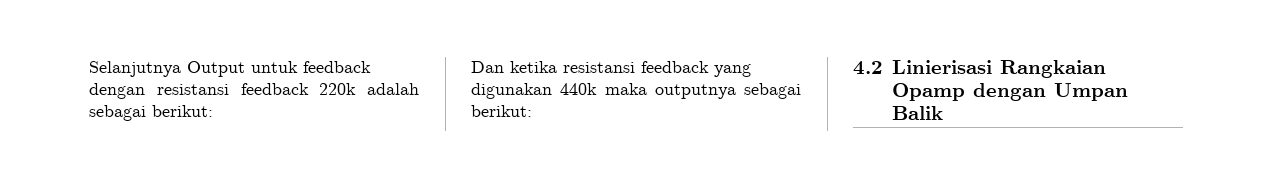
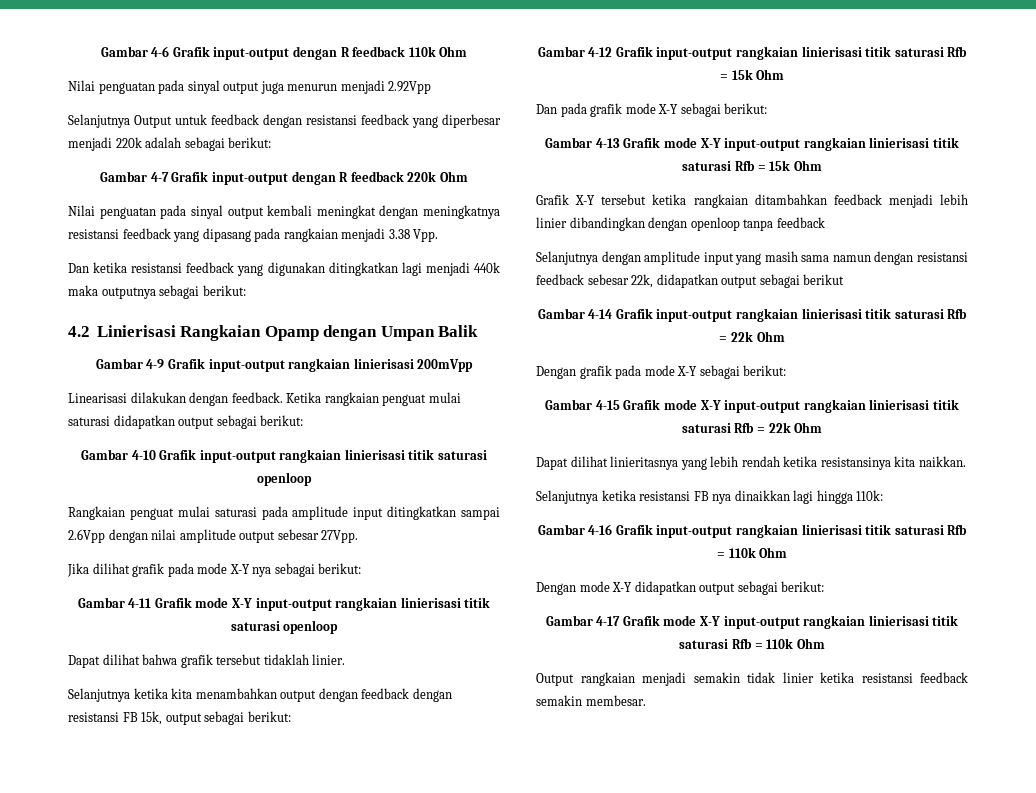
(89, 69) none -> [100,46,468,60] [68,80,432,94] Gambar 4-6 Grafik input-output dengan R feedback 110k Ohm // Nilai penguatan pada sinyal output juga menurun menjadi 2.92Vpp //
(309, 89) none -> [412,114,501,128] [68,137,112,151] yang diperbesar menjadi
(213, 111) none -> [100,171,468,185] [68,205,500,219] [68,228,439,242] // Gambar 4-7 Grafik input-output dengan R feedback 220k Ohm // Nilai penguatan pada sinyal output kembali meningkat dengan meningkatnya resistansi feedback yang dipasang pada rangkaian menjadi 3.38 Vpp.
(552, 91) none -> [328,262,470,276] ditingkatkan lagi menjadi
(943, 113) none -> [95,358,474,372] [68,392,461,406] [68,415,304,429] [81,449,487,463] [257,472,312,486] [68,506,500,520] [68,529,359,543] [67,563,362,577] [77,597,491,611] [230,620,339,634] [68,654,346,668] [68,688,452,702] [68,711,291,725] [537,46,968,60] [719,69,785,80] [536,103,768,117] [545,137,959,151] [682,160,822,171] [536,194,968,208] [536,217,825,231] [536,251,968,265] [536,274,845,288] [537,308,968,322] [719,331,785,342] [536,365,787,379] [545,399,959,413] [681,422,823,433] [536,456,966,470] [536,490,884,504] [537,524,968,538] [716,547,788,558] [536,581,825,595] [545,615,959,629] [679,638,825,649] [536,672,968,686] [536,695,646,706] // Gambar 4-9 Grafik input-output rangkaian linierisasi 200mVpp // Linearisasi dilakukan dengan feedback. Ketika rangkaian penguat mulai saturasi didapatkan output sebagai berikut: // Gambar 4-10 Grafik input-output rangkaian linierisasi titik saturasi openloop // Rangkaian penguat mulai saturasi pada amplitude input ditingkatkan sampai 2.6Vpp dengan nilai amplitude output sebesar 27Vpp. // Jika dilihat grafik pada mode X-Y nya sebagai berikut: // Gambar 4-11 Grafik mode X-Y input-output rangkaian linierisasi titik saturasi openloop // Dapat dilihat bahwa grafik tersebut tidaklah linier. // Selanjutnya ketika kita menambahkan output dengan feedback dengan resistansi FB 15k, output sebagai berikut: // Gambar 4-12 Grafik input-output rangkaian linierisasi titik saturasi Rfb = 15k Ohm // Dan pada grafik mode X-Y sebagai berikut: // Gambar 4-13 Grafik mode X-Y input-output rangkaian linierisasi titik saturasi Rfb = 15k Ohm // Grafik X-Y tersebut ketika rangkaian ditambahkan feedback menjadi lebih linier dibandingkan dengan openloop tanpa feedback // Selanjutnya dengan amplitude input yang masih sama namun dengan resistansi feedback sebesar 22k, didapatkan output sebagai berikut // Gambar 4-14 Grafik input-output rangkaian linierisasi titik saturasi Rfb = 22k Ohm // Dengan grafik pada mode X-Y sebagai berikut: // Gambar 4-15 Grafik mode X-Y input-output rangkaian linierisasi titik saturasi Rfb = 22k Ohm // Dapat dilihat linieritasnya yang lebih rendah ketika resistansinya kita naikkan. // Selanjutnya ketika resistansi FB nya dinaikkan lagi hingga 110k: // Gambar 4-16 Grafik input-output rangkaian linierisasi titik saturasi Rfb = 110k Ohm // Dengan mode X-Y didapatkan output sebagai berikut: // Gambar 4-17 Grafik mode X-Y input-output rangkaian linierisasi titik saturasi Rfb = 110k Ohm // Output rangkaian menjadi semakin tidak linier ketika resistansi feedback semakin membesar.

